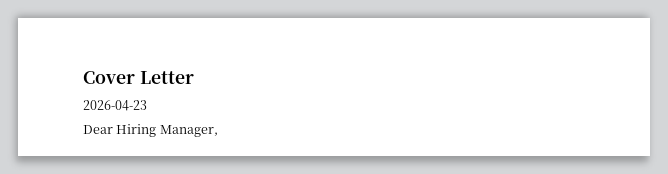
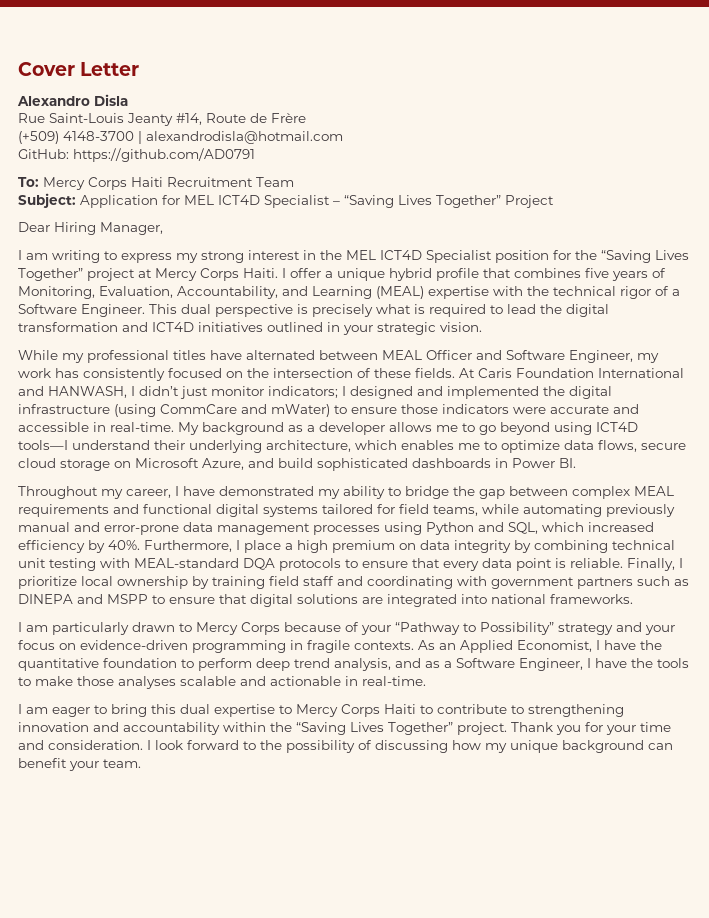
[83,100,147,111] [83,124,218,137] 2026-04-23 // Dear Hiring Manager, -> [17,94,128,106] [18,113,306,126] [18,131,343,144] [18,148,255,162] [18,177,294,190] [18,193,554,208] [18,222,163,235] [18,250,689,263] [18,268,666,281] [18,286,680,299] [18,304,609,317] [18,322,482,335] [18,350,659,363] [18,368,684,381] [18,386,612,399] [18,404,639,417] [18,422,638,435] [18,440,686,453] [18,458,576,471] [18,486,674,499] [18,504,675,517] [18,522,654,535] [18,540,675,553] [18,558,683,571] [18,576,689,589] [18,594,633,607] [18,622,675,635] [18,640,662,653] [18,658,689,671] [18,676,426,689] [18,704,624,717] [18,722,671,735] [18,740,673,753] [18,758,141,771] Alexandro Disla // Rue Saint-Louis Jeanty #14, Route de Frère // (+509) 4148-3700 | alexandrodisla@hotmail.com // GitHub: https://github.com/AD0791 // To: Mercy Corps Haiti Recruitment Team // Subject: Application for MEL ICT4D Specialist – “Saving Lives Together” Project // Dear Hiring Manager, // I am writing to express my strong interest in the MEL ICT4D Specialist position for the “Saving Lives Together” project at Mercy Corps Haiti. I offer a unique hybrid profile that combines five years of Monitoring, Evaluation, Accountability, and Learning (MEAL) expertise with the technical rigor of a Software Engineer. This dual perspective is precisely what is required to lead the digital transformation and ICT4D initiatives outlined in your strategic vision. // While my professional titles have alternated between MEAL Officer and Software Engineer, my work has consistently focused on the intersection of these fields. At Caris Foundation International and HANWASH, I didn’t just monitor indicators; I designed and implemented the digital infrastructure (using CommCare and mWater) to ensure those indicators were accurate and accessible in real-time. My background as a developer allows me to go beyond using ICT4D tools—I understand their underlying architecture, which enables me to optimize data flows, secure cloud storage on Microsoft Azure, and build sophisticated dashboards in Power BI. // Throughout my career, I have demonstrated my ability to bridge the gap between complex MEAL requirements and functional digital systems tailored for field teams, while automating previously manual and error-prone data management processes using Python and SQL, which increased efficiency by 40%. Furthermore, I place a high premium on data integrity by combining technical unit testing with MEAL-standard DQA protocols to ensure that every data point is reliable. Finally, I prioritize local ownership by training field staff and coordinating with government partners such as DINEPA and MSPP to ensure that digital solutions are integrated into national frameworks. // I am particularly drawn to Mercy Corps because of your “Pathway to Possibility” strategy and your focus on evidence-driven programming in fragile contexts. As an Applied Economist, I have the quantitative foundation to perform deep trend analysis, and as a Software Engineer, I have the tools to make those analyses scalable and actionable in real-time. // I am eager to bring this dual expertise to Mercy Corps Haiti to contribute to strengthening innovation and accountability within the “Saving Lives Together” project. Thank you for your time and consideration. I look forward to the possibility of discussing how my unique background can benefit your team.

